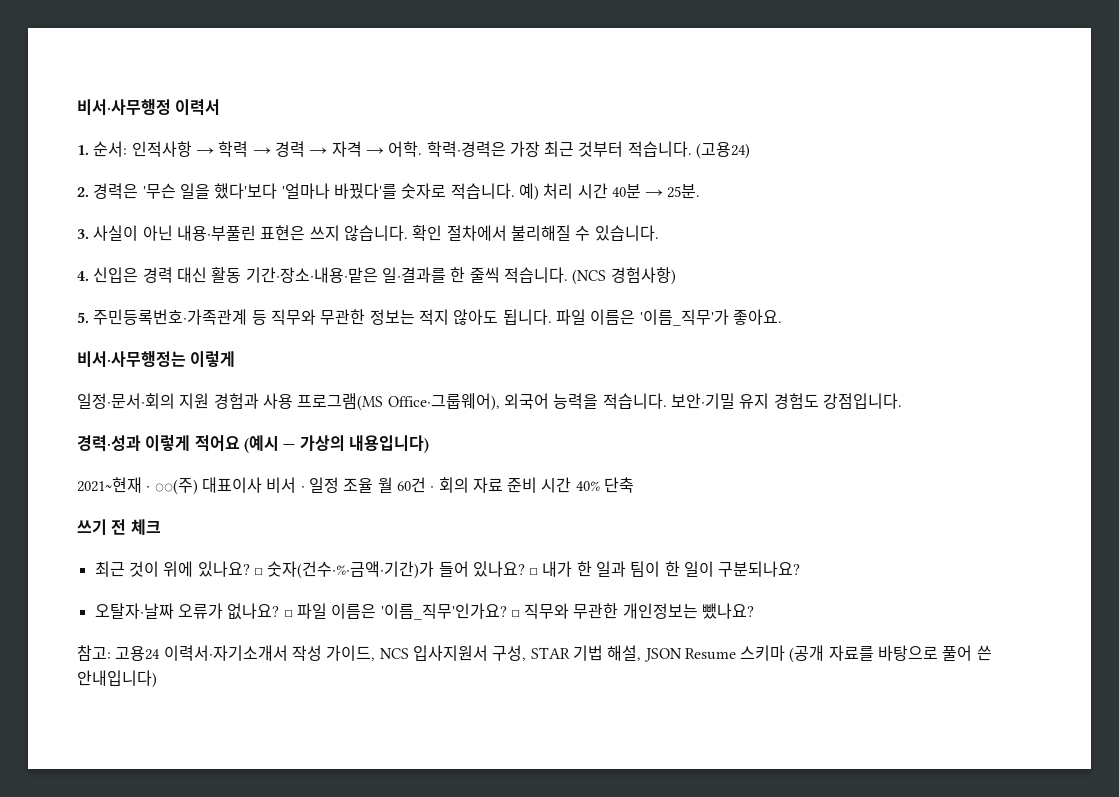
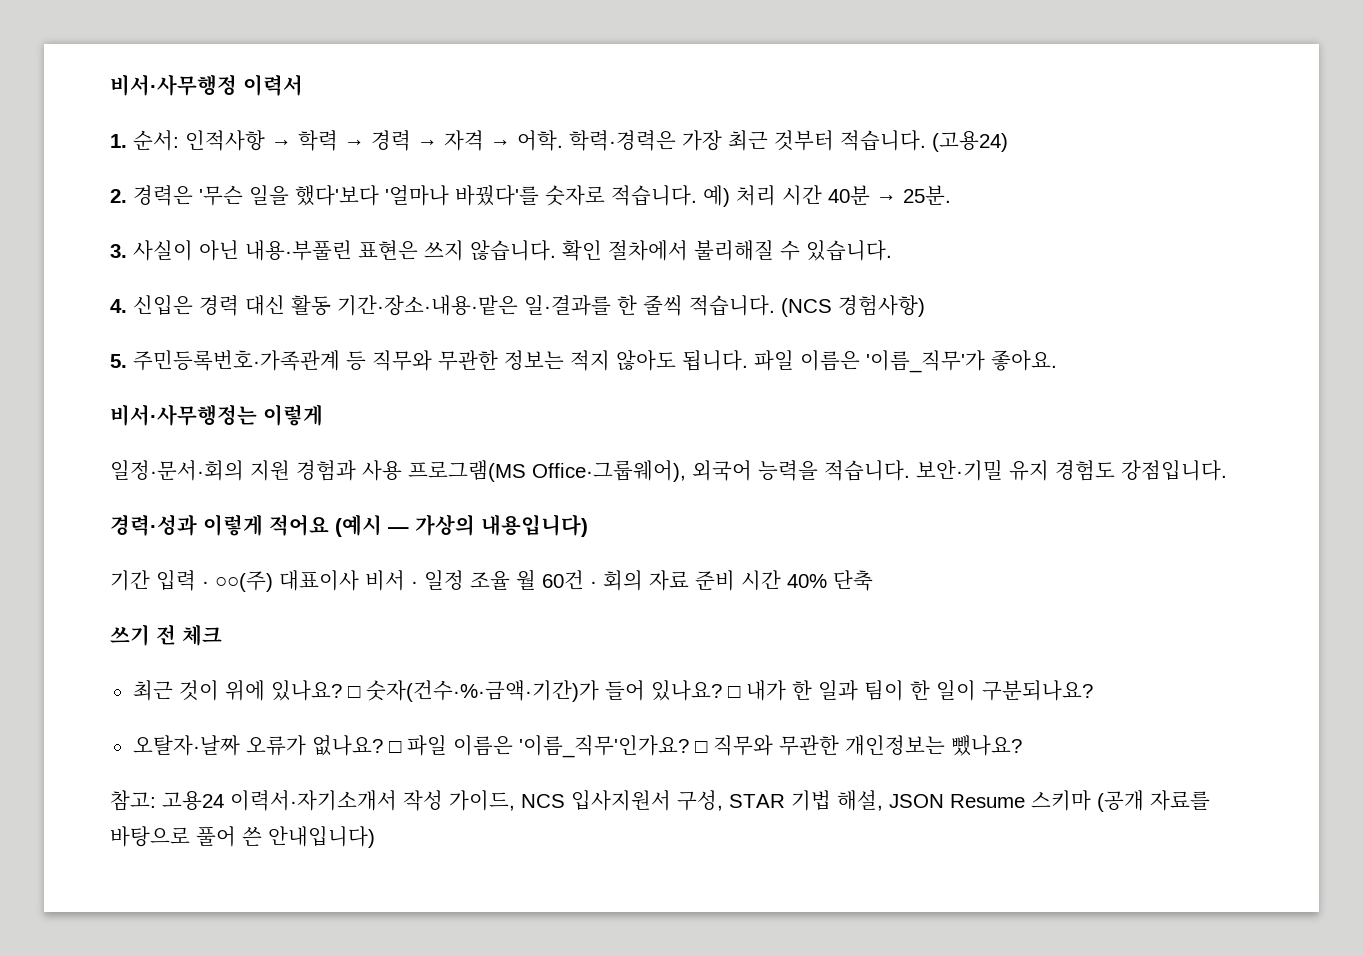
[77,477,142,493] 2021~현재 -> [110,570,196,591] 기간 입력

